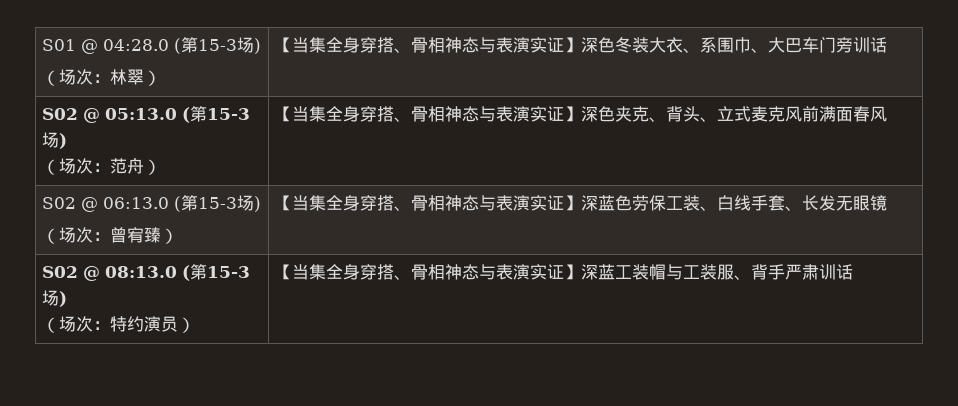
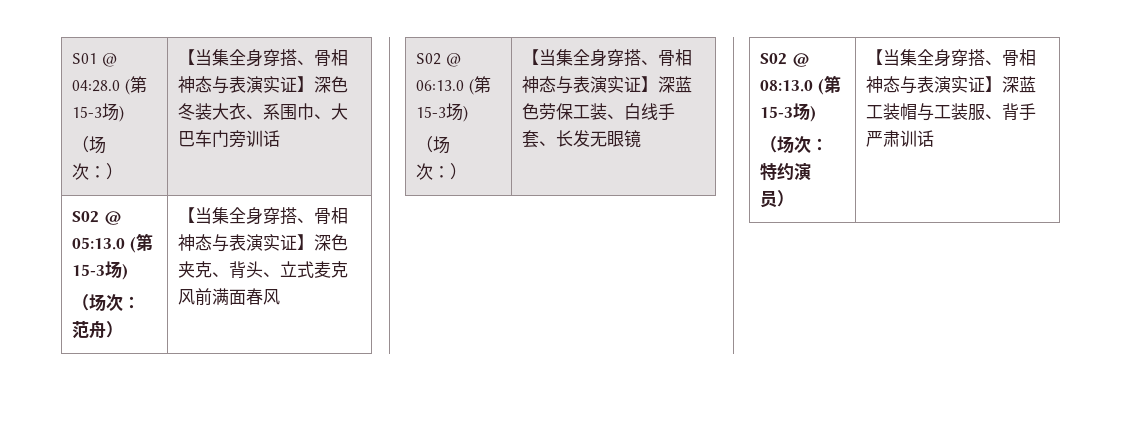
[110,69,145,85] 林翠 -> (107, 172) none
[110,227,162,243] 曾宥臻 -> (451, 172) none

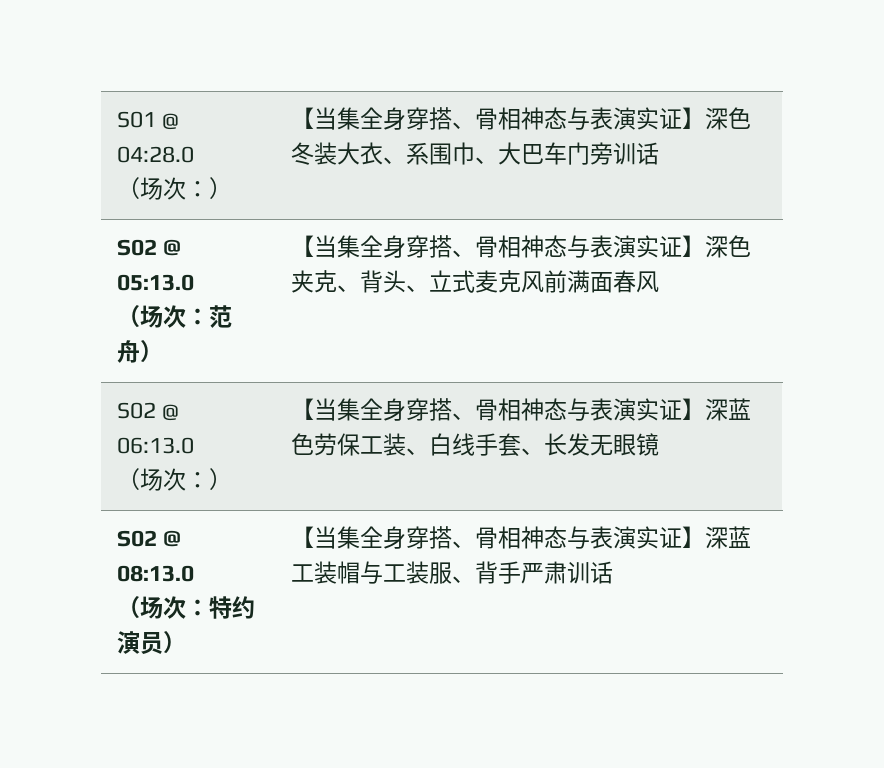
[125,76,148,95] [72,103,125,122] (第15-3场) -> (194, 154) none
[130,233,154,253] [72,261,129,280] (第15-3场) -> (194, 282) none
[469,76,492,95] [416,103,469,122] (第15-3场) -> (194, 445) none
[818,75,842,95] [760,103,817,122] (第15-3场) -> (194, 573) none

